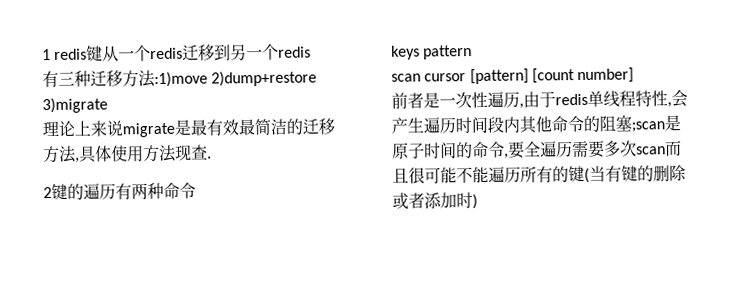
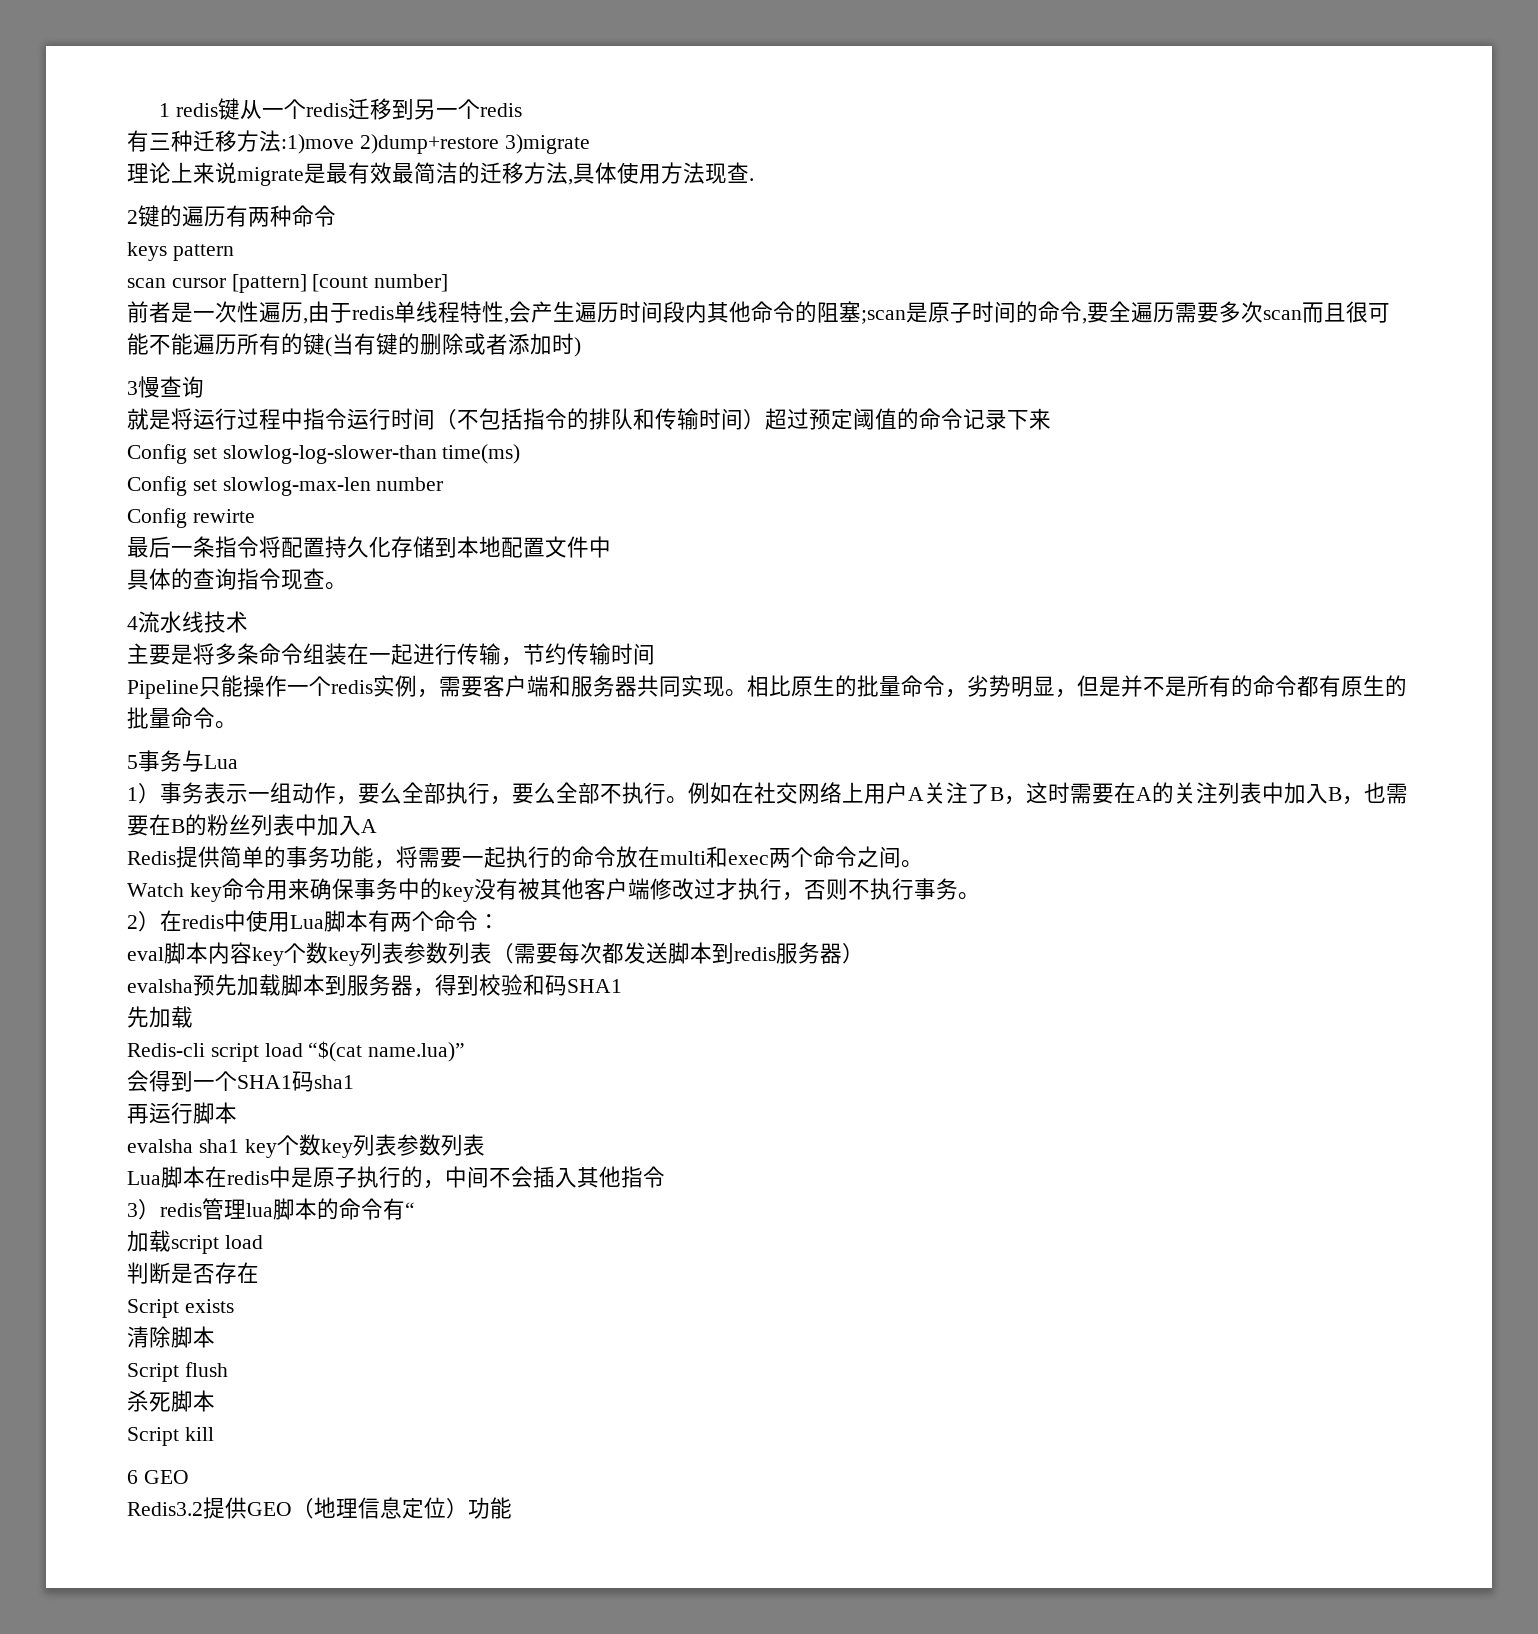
(478, 201) none -> [127,376,204,398] [127,408,1051,430] [127,444,521,464] [127,476,444,496] [127,508,255,528] [127,536,611,558] [127,568,347,590] [127,611,248,633] [127,643,655,666] [127,675,1407,699] [127,707,237,729] [127,750,238,772] [127,782,1408,805] [127,814,377,836] [127,846,923,869] [127,878,980,902] [127,910,500,932] [127,942,864,966] [127,974,622,997] [127,1006,193,1028] [127,1041,466,1062] [127,1070,354,1092] [127,1102,237,1124] [127,1134,485,1158] [127,1166,665,1189] [127,1198,415,1220] [127,1230,263,1254] [127,1262,259,1284] [127,1299,234,1318] [127,1326,215,1348] [127,1362,228,1382] [127,1390,215,1412] [127,1427,214,1446] [127,1470,189,1484] [127,1497,512,1519] // 3慢查询 // 就是将运行过程中指令运行时间（不包括指令的排队和传输时间）超过预定阈值的命令记录下来 // Config set slowlog-log-slower-than time(ms) // Config set slowlog-max-len number // Config rewirte // 最后一条指令将配置持久化存储到本地配置文件中 // 具体的查询指令现查。 // 4流水线技术 // 主要是将多条命令组装在一起进行传输，节约传输时间 // Pipeline只能操作一个redis实例，需要客户端和服务器共同实现。相比原生的批量命令，劣势明显，但是并不是所有的命令都有原生的批量命令。 // 5事务与Lua // 1）事务表示一组动作，要么全部执行，要么全部不执行。例如在社交网络上用户A关注了B，这时需要在A的关注列表中加入B，也需要在B的粉丝列表中加入A // Redis提供简单的事务功能，将需要一起执行的命令放在multi和exec两个命令之间。 // Watch key命令用来确保事务中的key没有被其他客户端修改过才执行，否则不执行事务。 // 2）在redis中使用Lua脚本有两个命令： // eval脚本内容key个数key列表参数列表（需要每次都发送脚本到redis服务器） // evalsha预先加载脚本到服务器，得到校验和码SHA1 // 先加载 // Redis-cli script load “$(cat name.lua)” // 会得到一个SHA1码sha1 // 再运行脚本 // evalsha sha1 key个数key列表参数列表 // Lua脚本在redis中是原子执行的，中间不会插入其他指令 // 3）redis管理lua脚本的命令有“ // 加载script load // 判断是否存在 // Script exists // 清除脚本 // Script flush // 杀死脚本 // Script kill // 6 GEO // Redis3.2提供GEO（地理信息定位）功能

